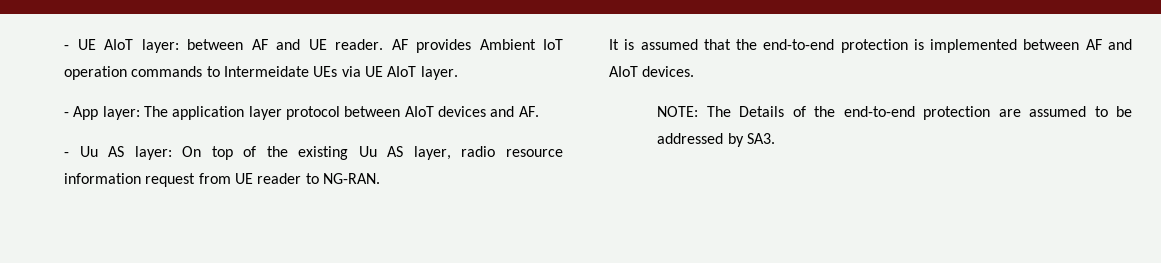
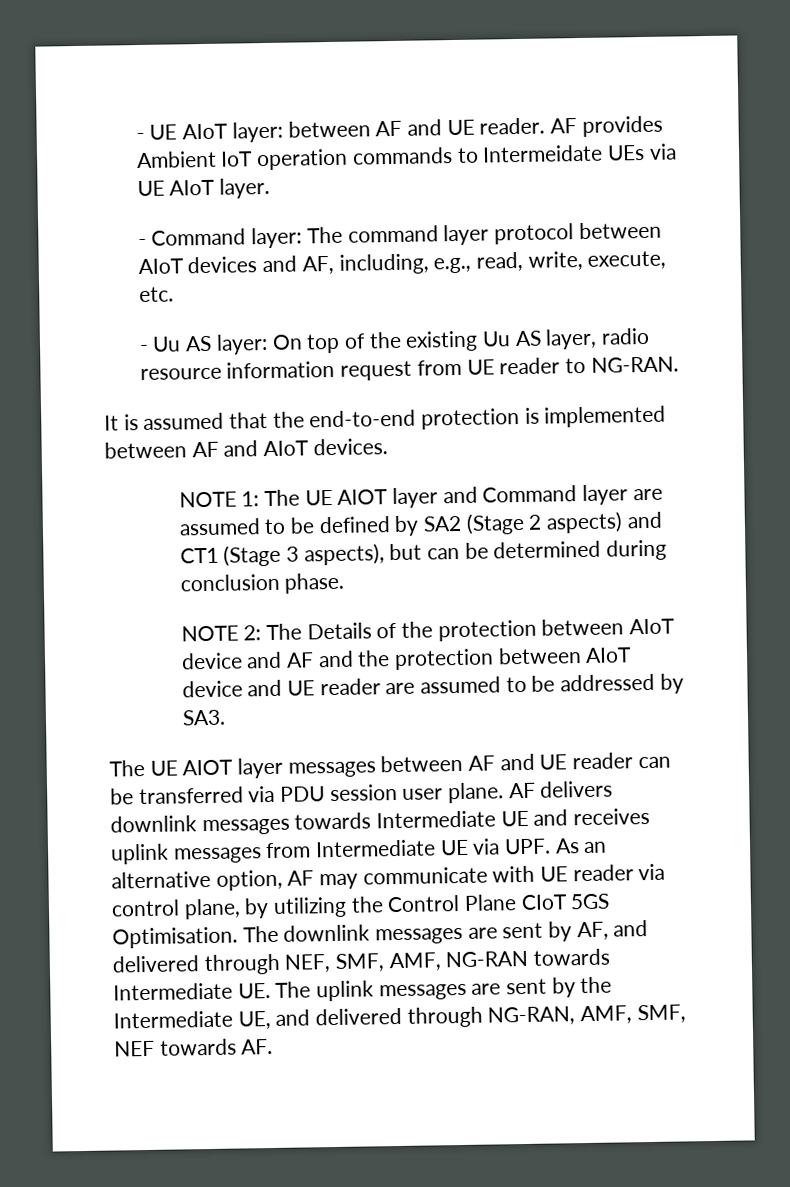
[73,106,99,120] App -> [151,228,247,246] Command
[172,106,245,120] application -> [347,225,439,243] command
[518,106,539,117] AF. -> [301,250,667,275] [138,286,174,303] AF, including, e.g., read, write, execute, etc.
[657,106,991,120] NOTE: The Details of the end-to-end protection -> [178,484,663,509] [178,511,662,536] [179,539,667,567] [179,572,345,594] [180,618,675,642] [180,647,633,671] [181,678,381,698] NOTE 1: The UE AIOT layer and Command layer are assumed to be defined by SA2 (Stage 2 aspects) and CT1 (Stage 3 aspects), but can be determined during conclusion phase. // NOTE 2: The Details of the protection between AIoT device and AF and the protection between AIoT device and UE reader
(775, 138) none -> [109,752,671,779] [110,780,614,805] [110,807,651,836] [110,838,608,865] [111,863,666,891] [111,893,611,920] [112,920,649,949] [112,948,611,976] [113,976,613,1002] [113,1004,686,1030] [114,1038,274,1057] // The UE AIOT layer messages between AF and UE reader can be transferred via PDU session user plane. AF delivers downlink messages towards Intermediate UE and receives uplink messages from Intermediate UE via UPF. As an alternative option, AF may communicate with UE reader via control plane, by utilizing the Control Plane CIoT 5GS Optimisation. The downlink messages are sent by AF, and delivered through NEF, SMF, AMF, NG-RAN towards Intermediate UE. The uplink messages are sent by the Intermediate UE, and delivered through NG-RAN, AMF, SMF, NEF towards AF.

